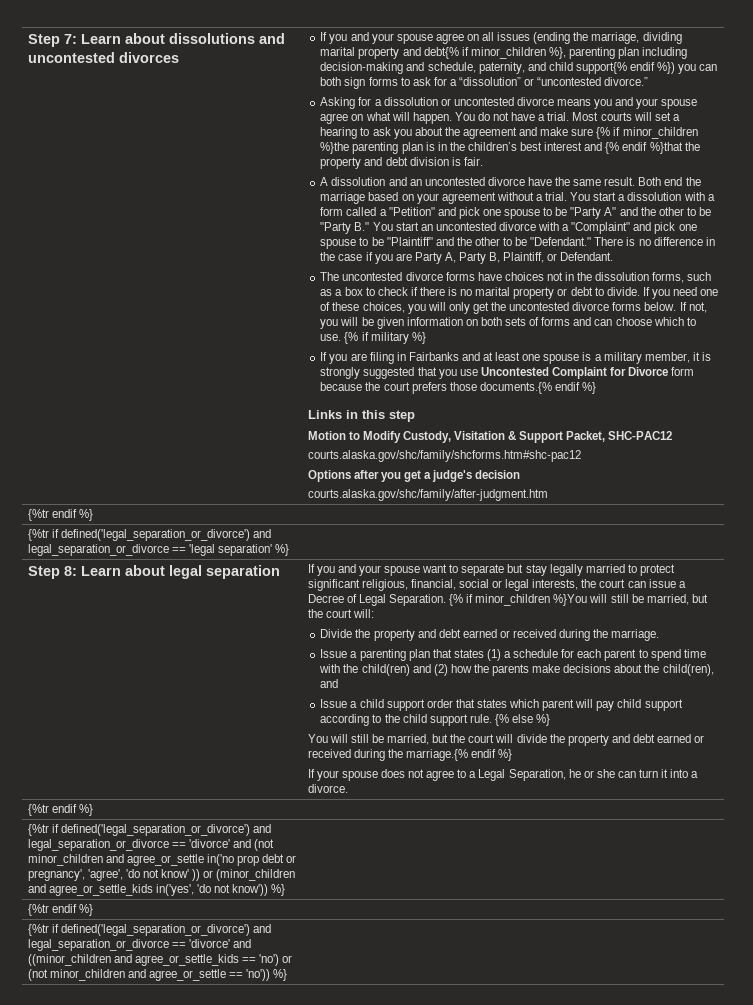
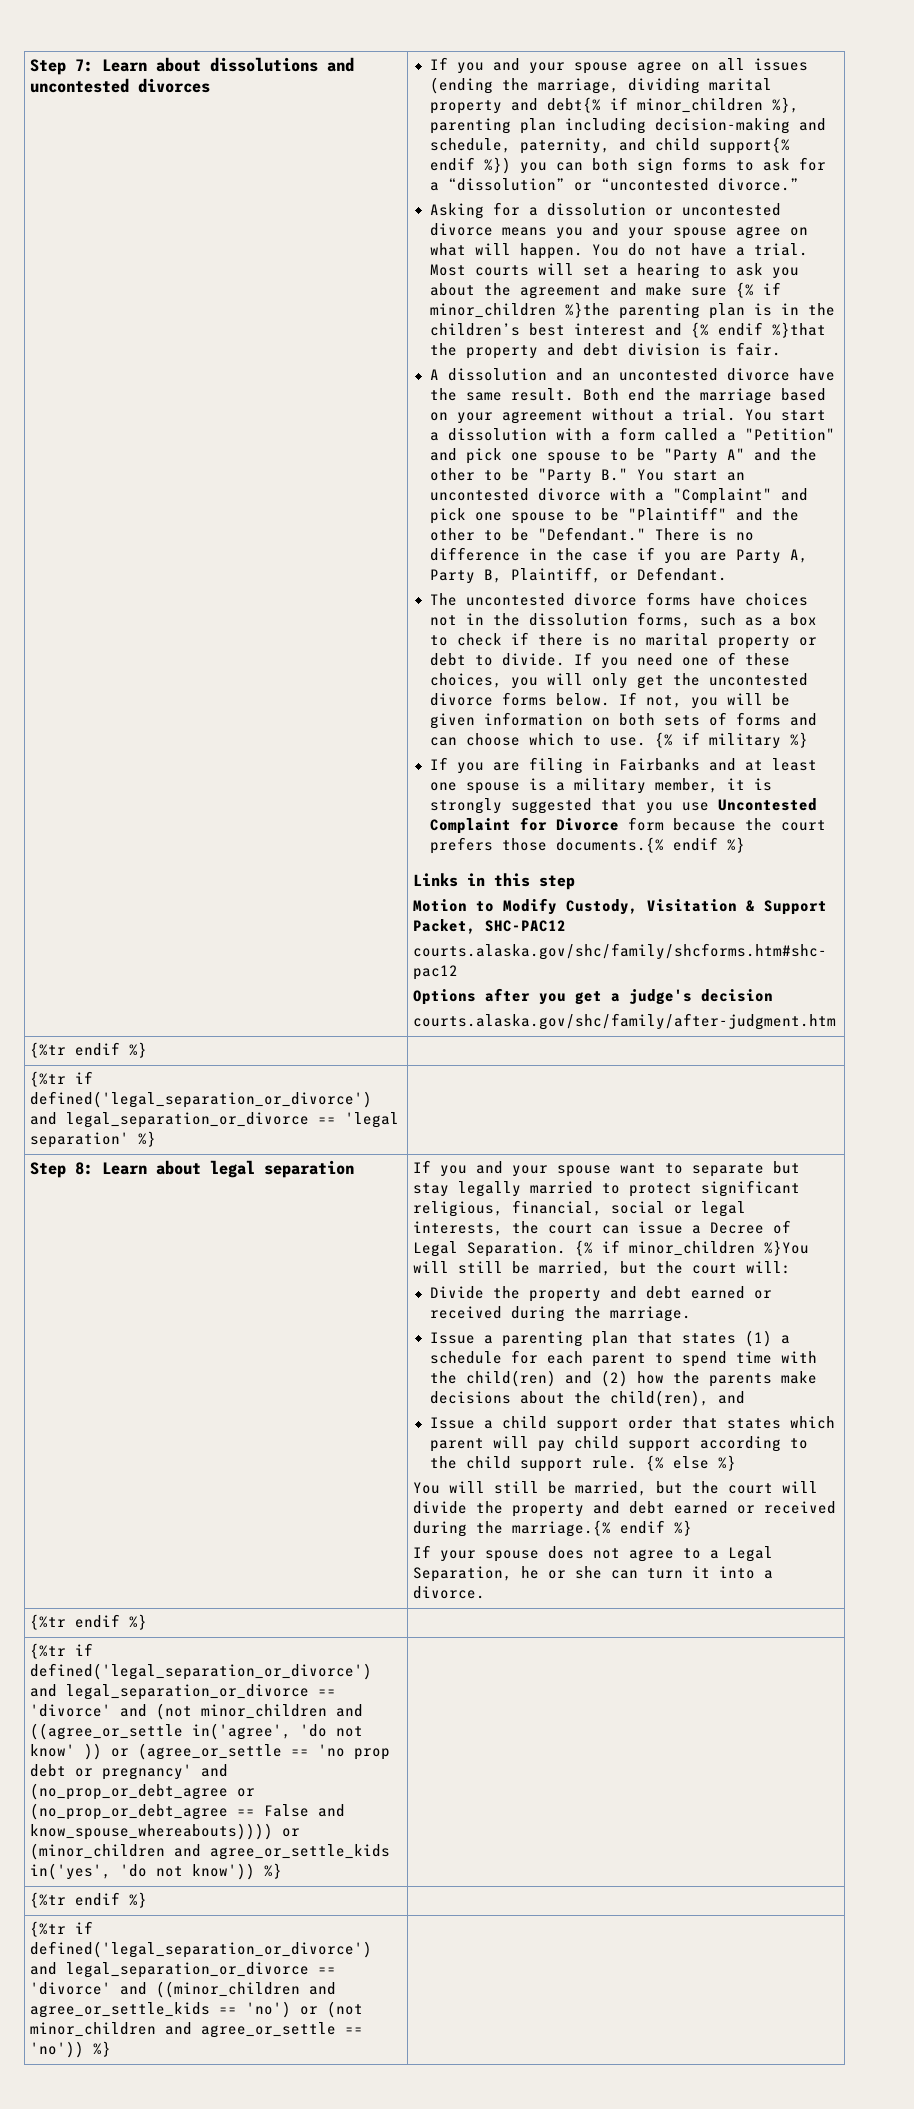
[126,854,297,866] [27,869,123,881] agree_or_settle in('no prop debt or pregnancy', 'agree', -> [30,1723,292,1740] ((agree_or_settle in('agree',
(214, 874) none -> [138,1743,391,1760] [30,1764,229,1780] [30,1783,256,1800] [30,1803,346,1820] [30,1823,301,1840] (agree_or_settle == 'no prop debt or pregnancy' and (no_prop_or_debt_agree or (no_prop_or_debt_agree == False and know_spouse_whereabouts)))) or

